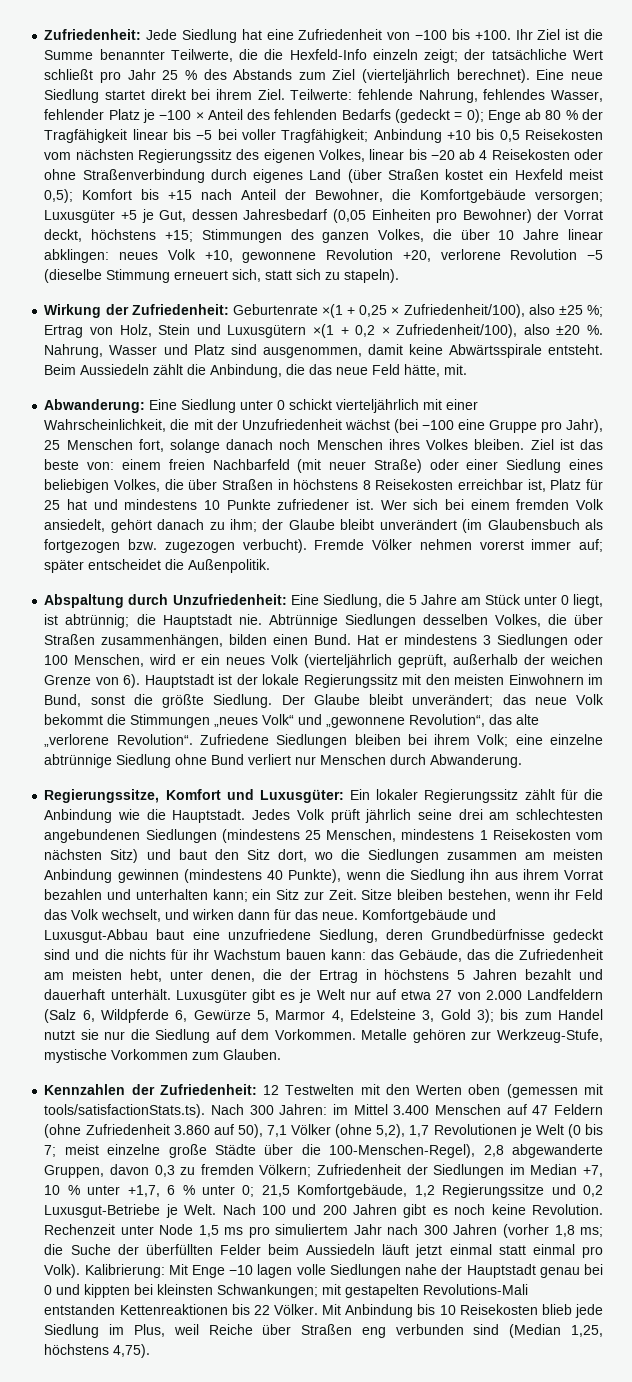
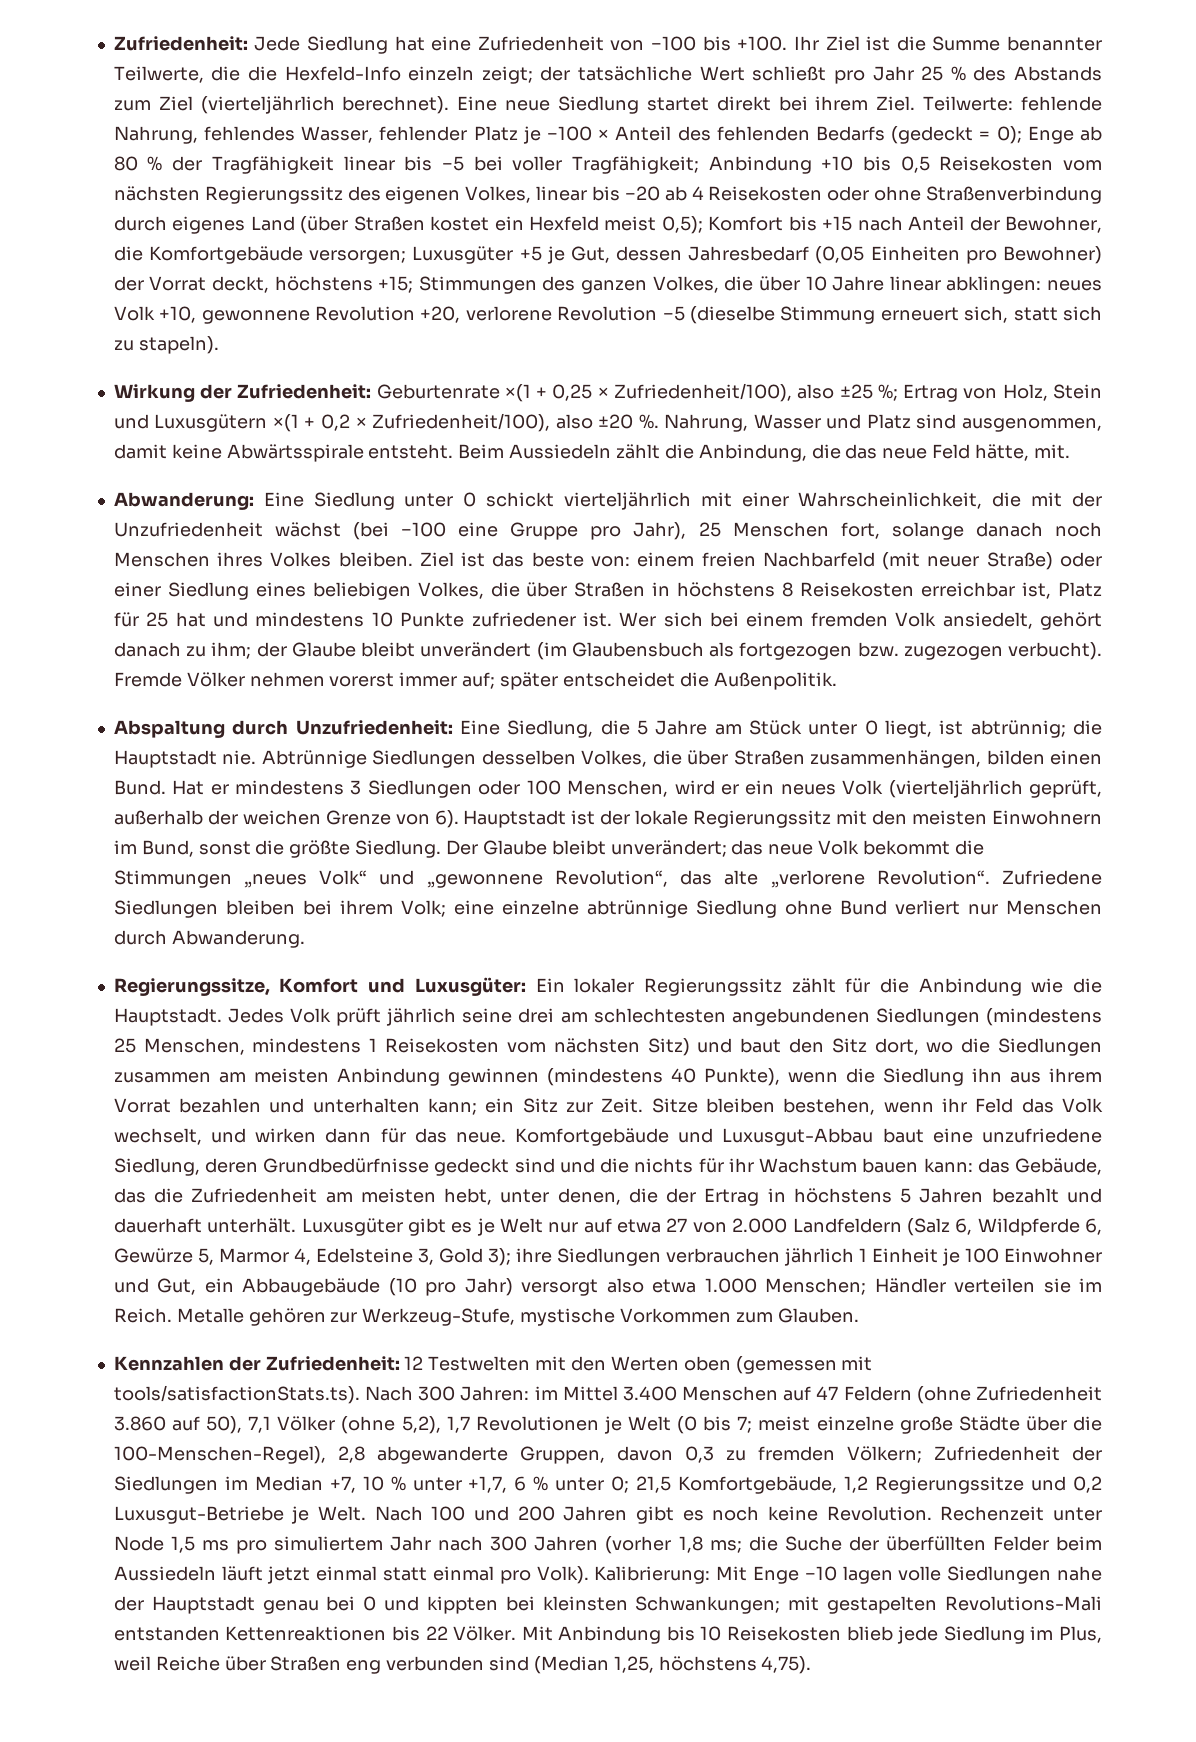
[500,1009,603,1020] [44,1029,356,1043] bis zum Handel nutzt sie nur die Siedlung auf dem Vorkommen. -> [515,1248,1103,1266] [113,1278,1103,1296] [113,1308,172,1323] ihre Siedlungen verbrauchen jährlich 1 Einheit je 100 Einwohner und Gut, ein Abbaugebäude (10 pro Jahr) versorgt also etwa 1.000 Menschen; Händler verteilen sie im Reich.

